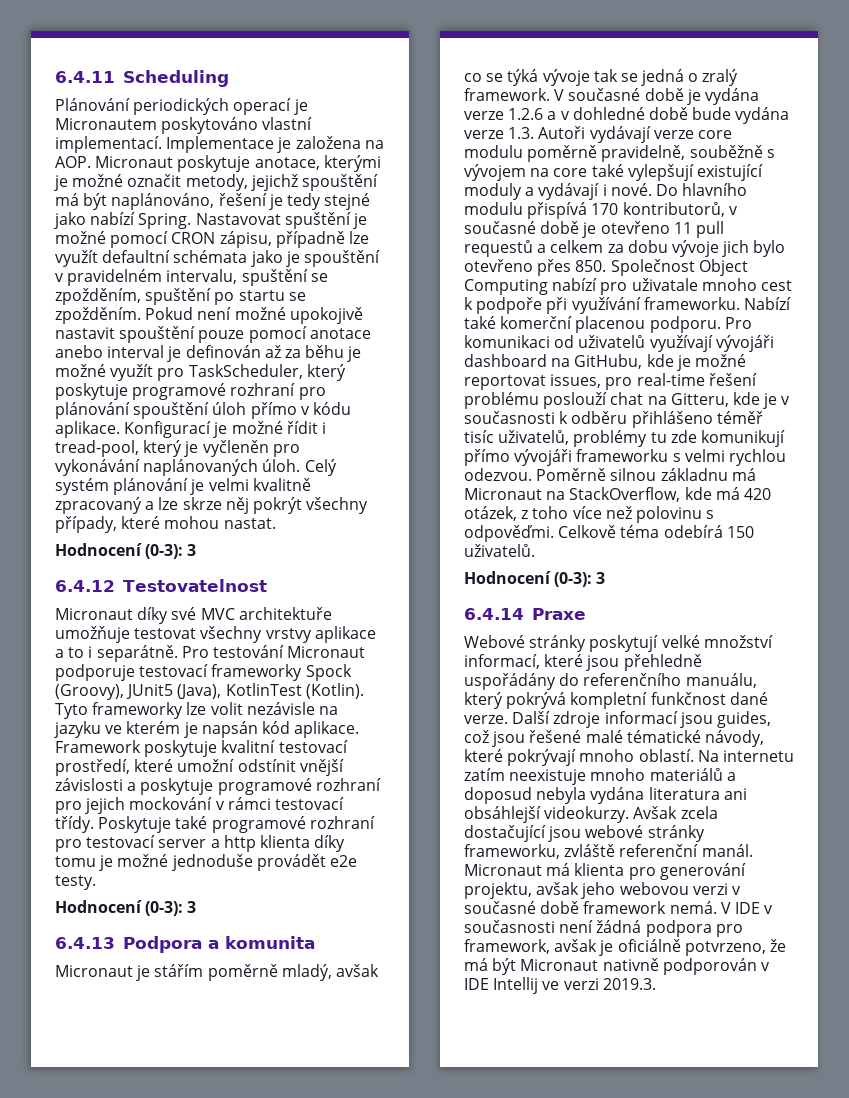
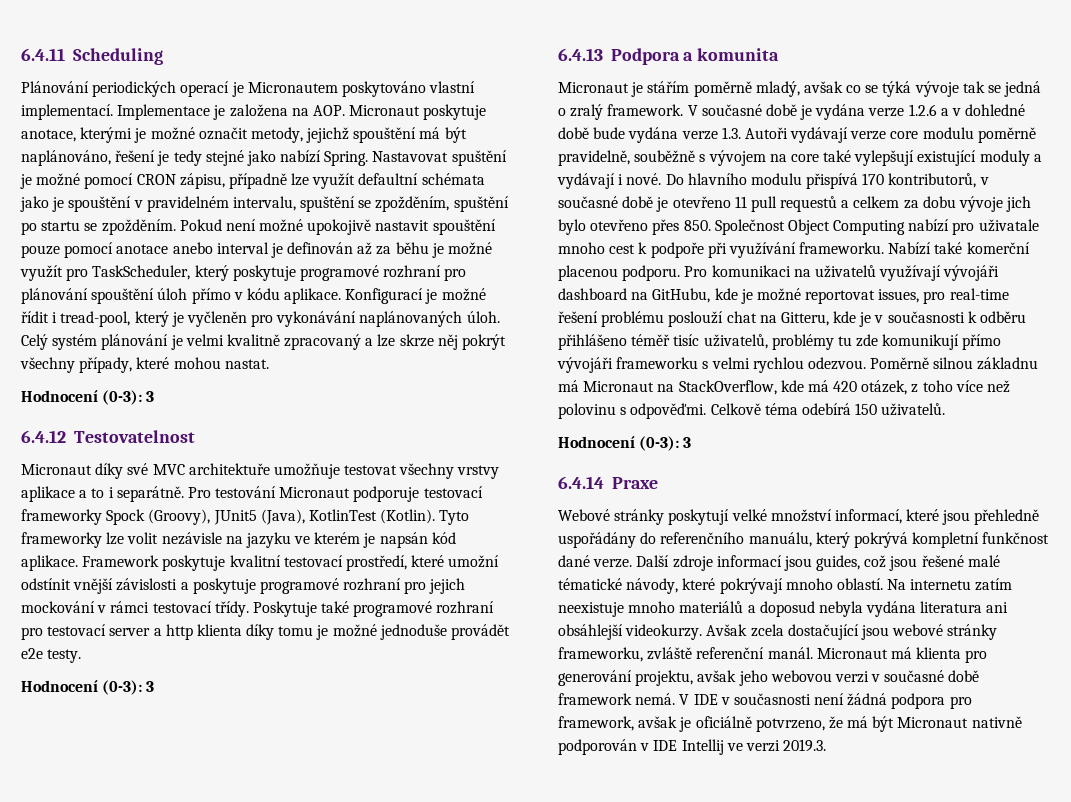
[554,335,575,348] od -> [793,269,811,277] na

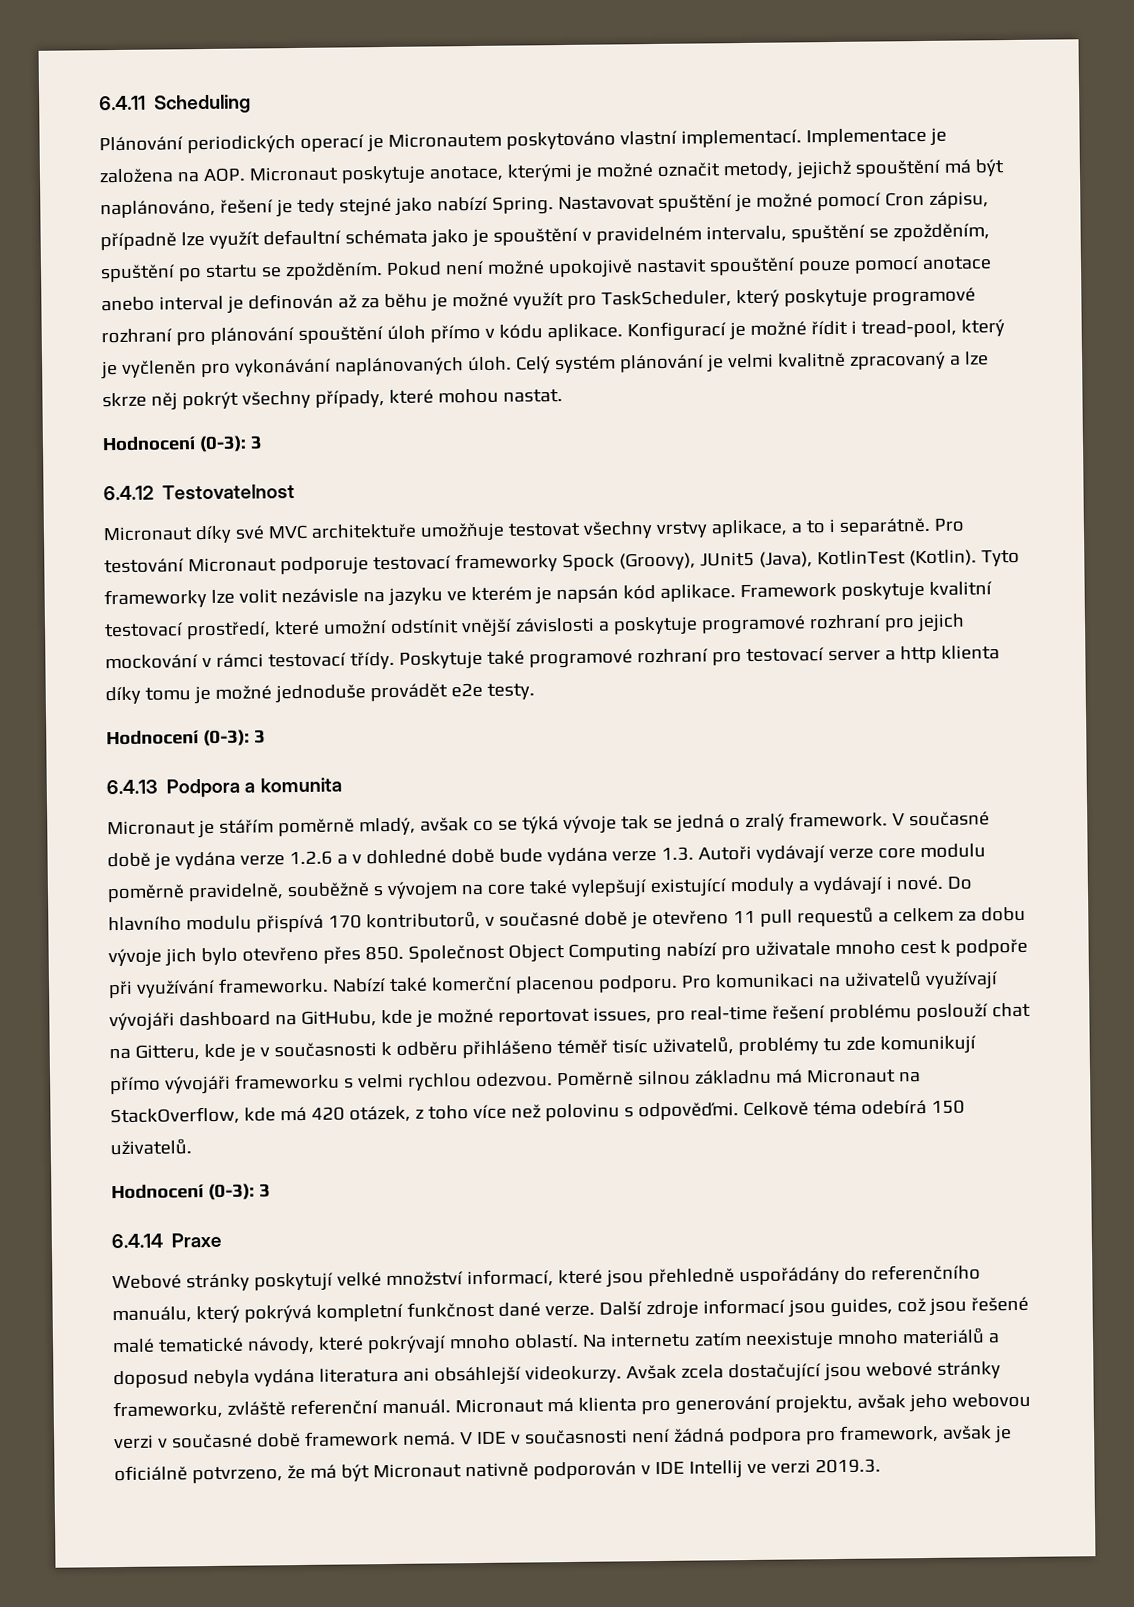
[136,174,176,185] CRON -> [884,191,925,207] Cron
[21,486,75,502] aplikace -> [710,519,788,538] aplikace,
[558,578,622,590] tématické -> [157,1337,244,1353] tematické
[767,647,813,659] manál. -> [381,1399,451,1415] manuál.

